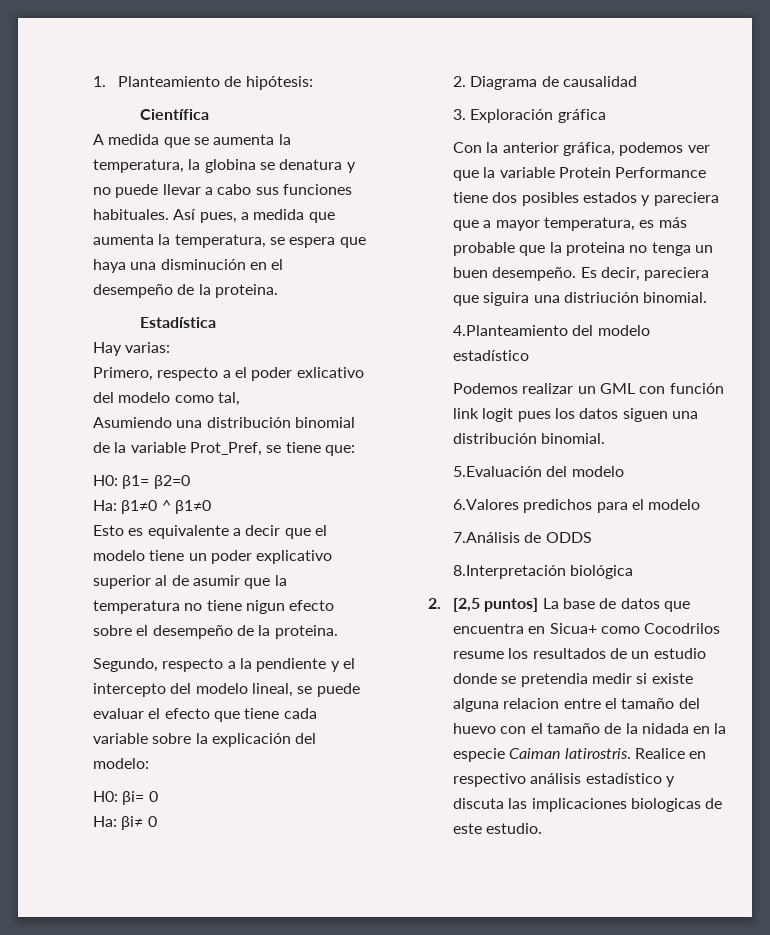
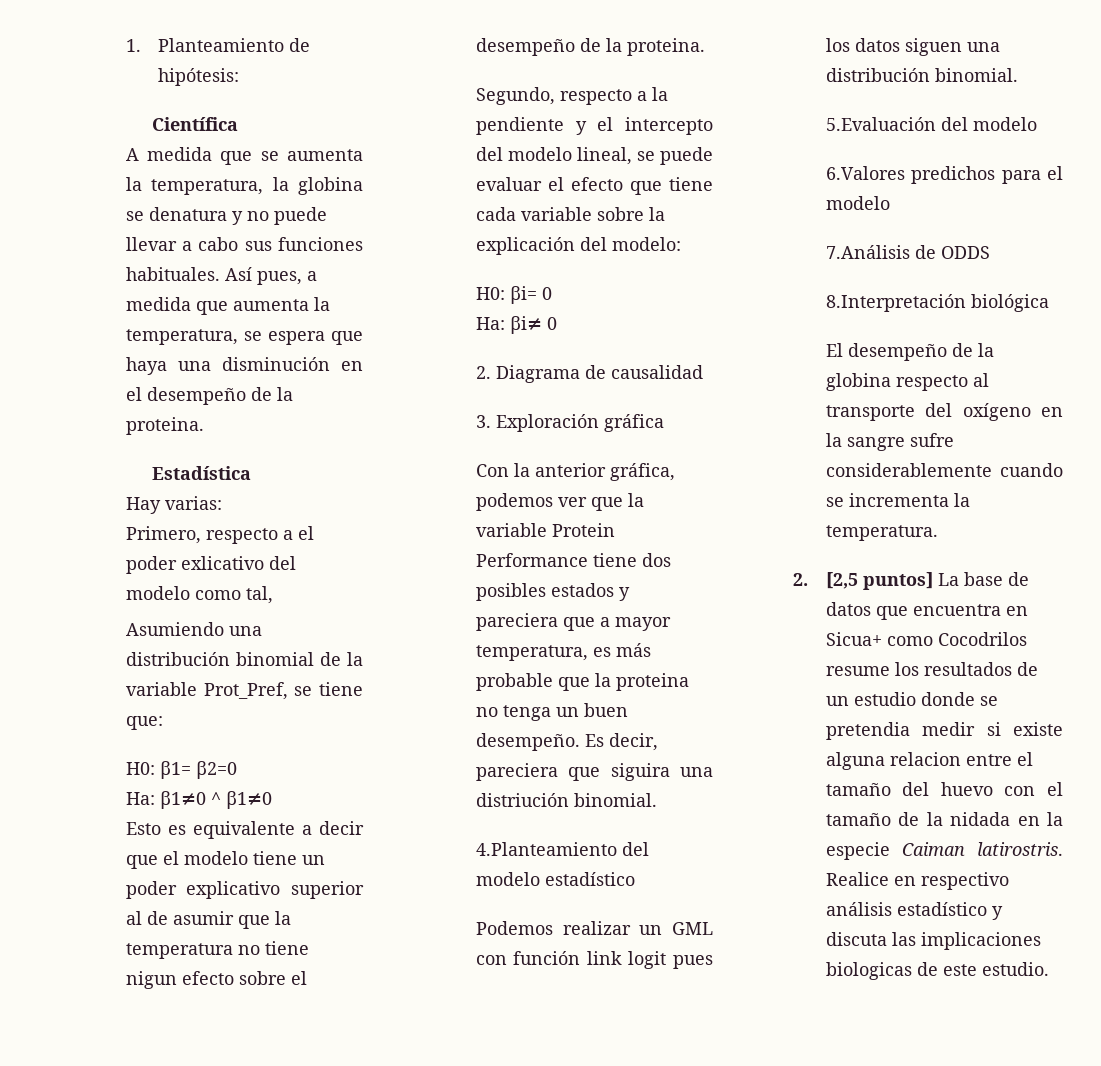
(634, 572) none -> [825,343,994,361] [825,373,989,391] [825,403,1063,421] [825,433,954,451] [825,463,1063,477] [825,493,970,507] [825,525,938,541] // El desempeño de la globina respecto al transporte del oxígeno en la sangre sufre considerablemente cuando se incrementa la temperatura.

